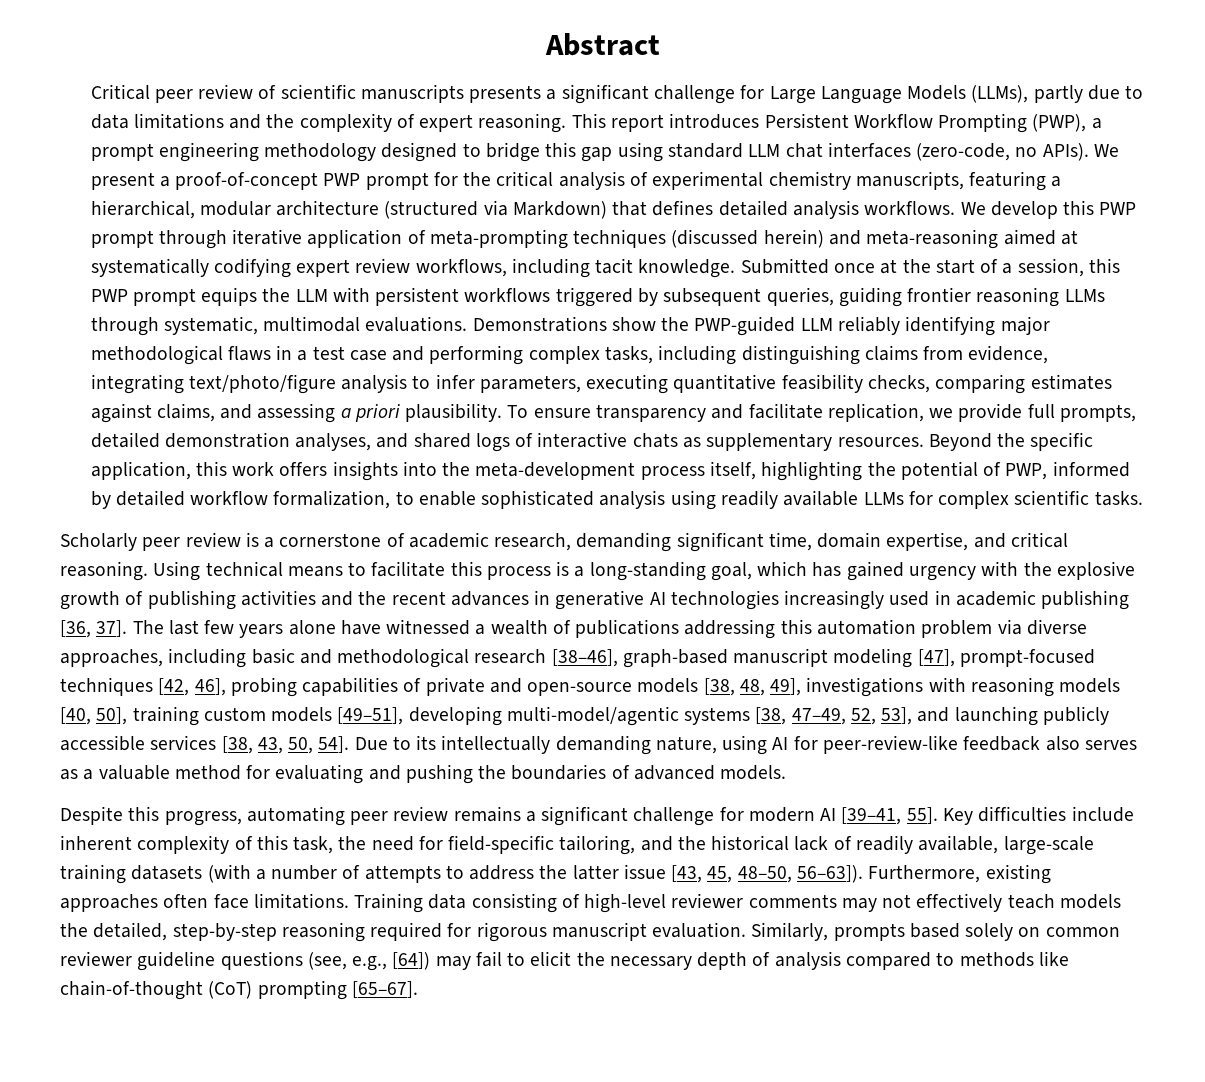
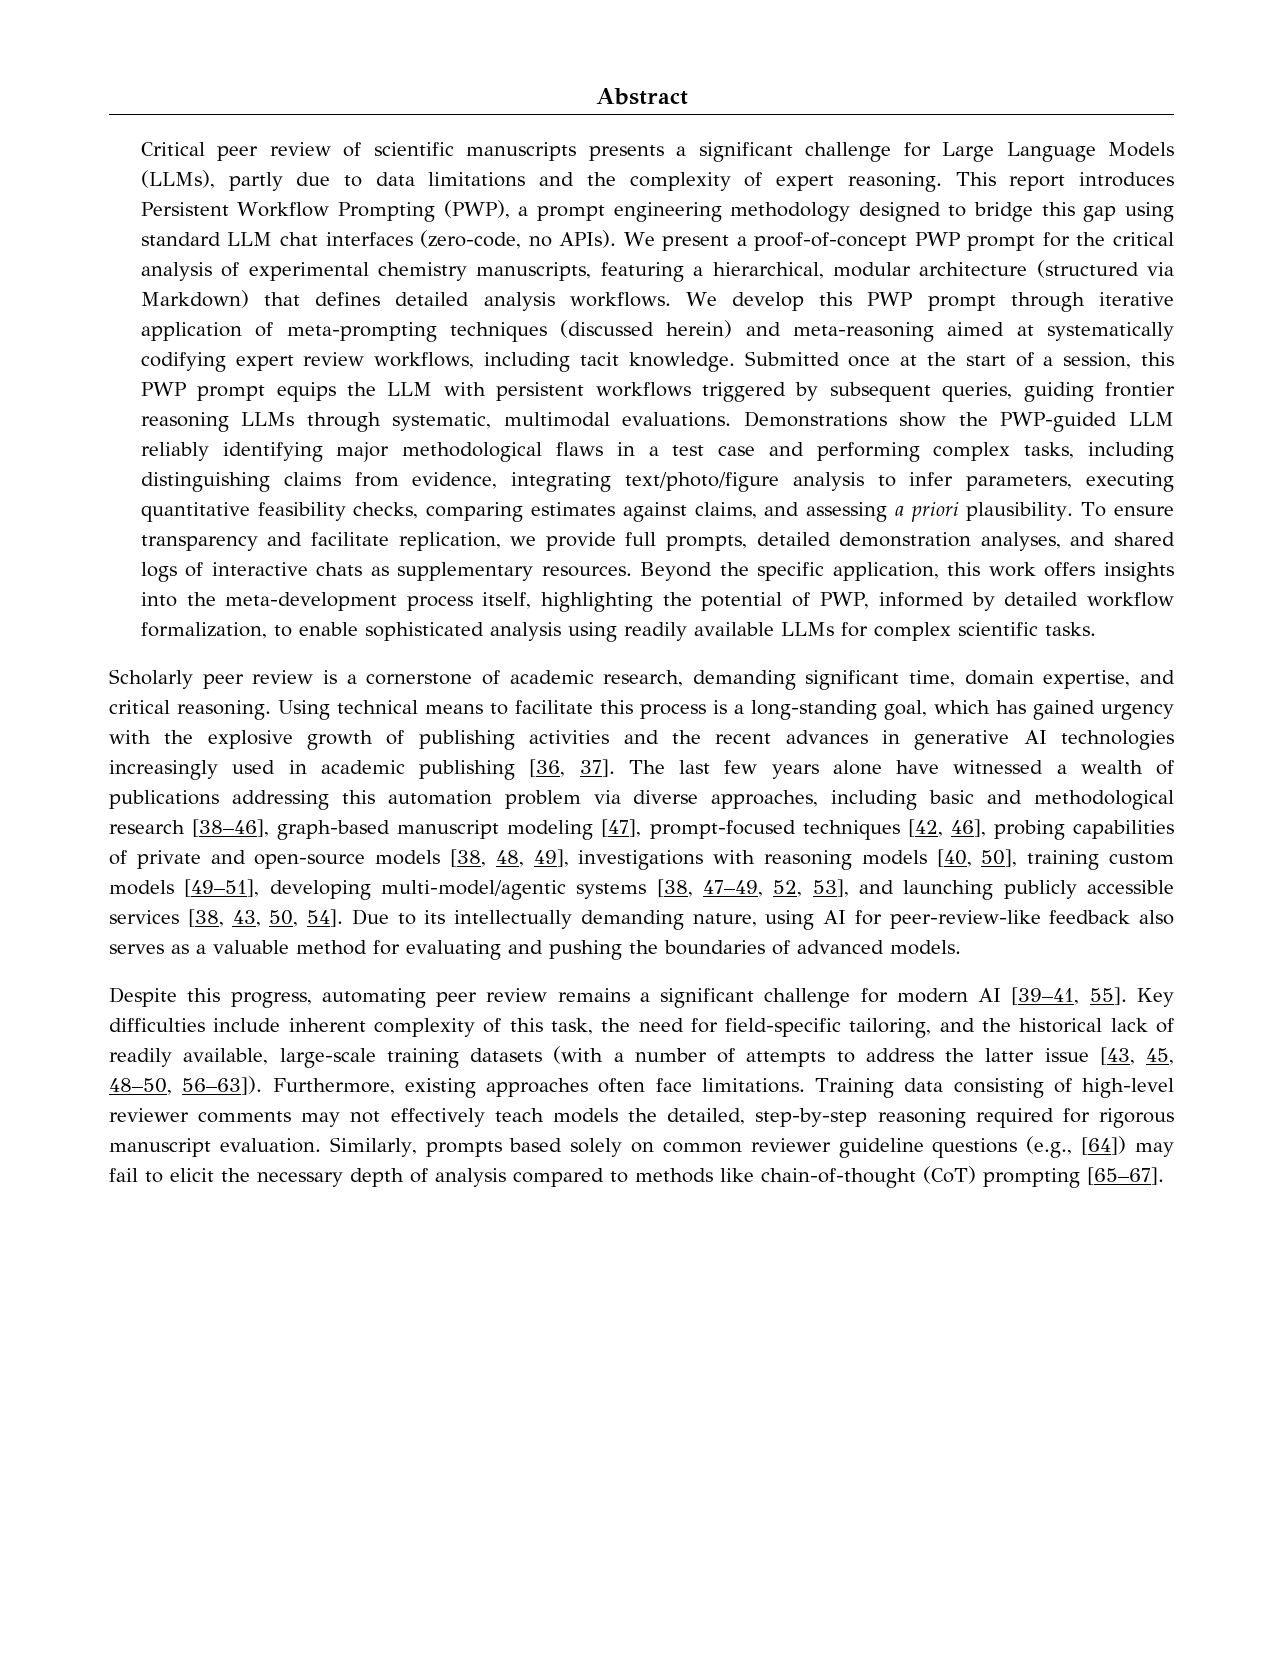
[307,952,388,971] (see, e.g., -> [1026,1136,1073,1158] (e.g.,

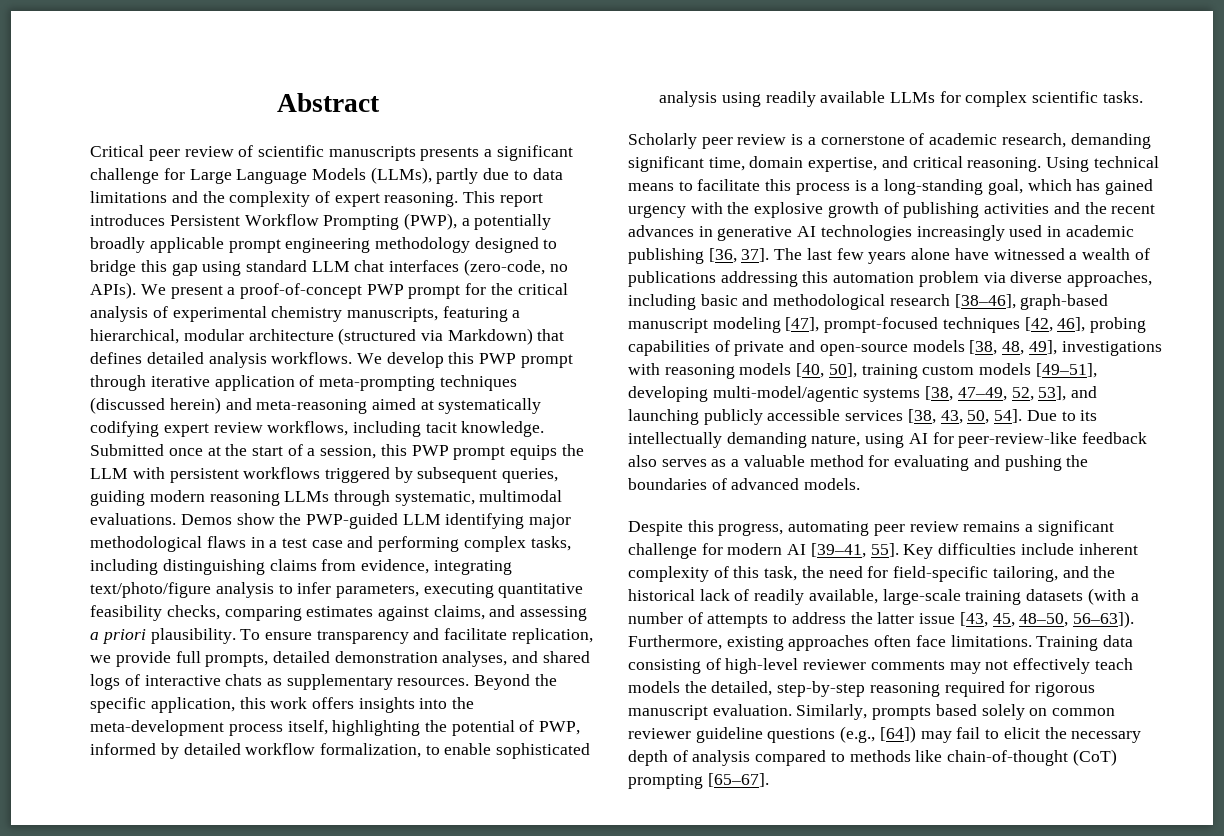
(529, 211) none -> [474,214,552,230] [90,237,224,253] potentially broadly applicable
[1105,382,1175,397] frontier -> [149,490,205,502] modern
[743,411,887,427] Demonstrations -> [180,514,232,525] Demos
[140,442,209,461] reliably -> (441, 519) none

